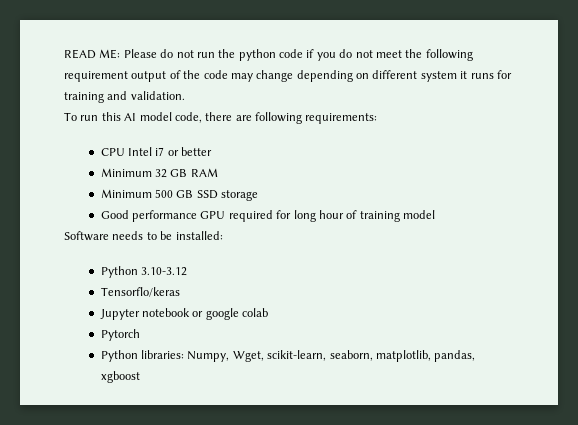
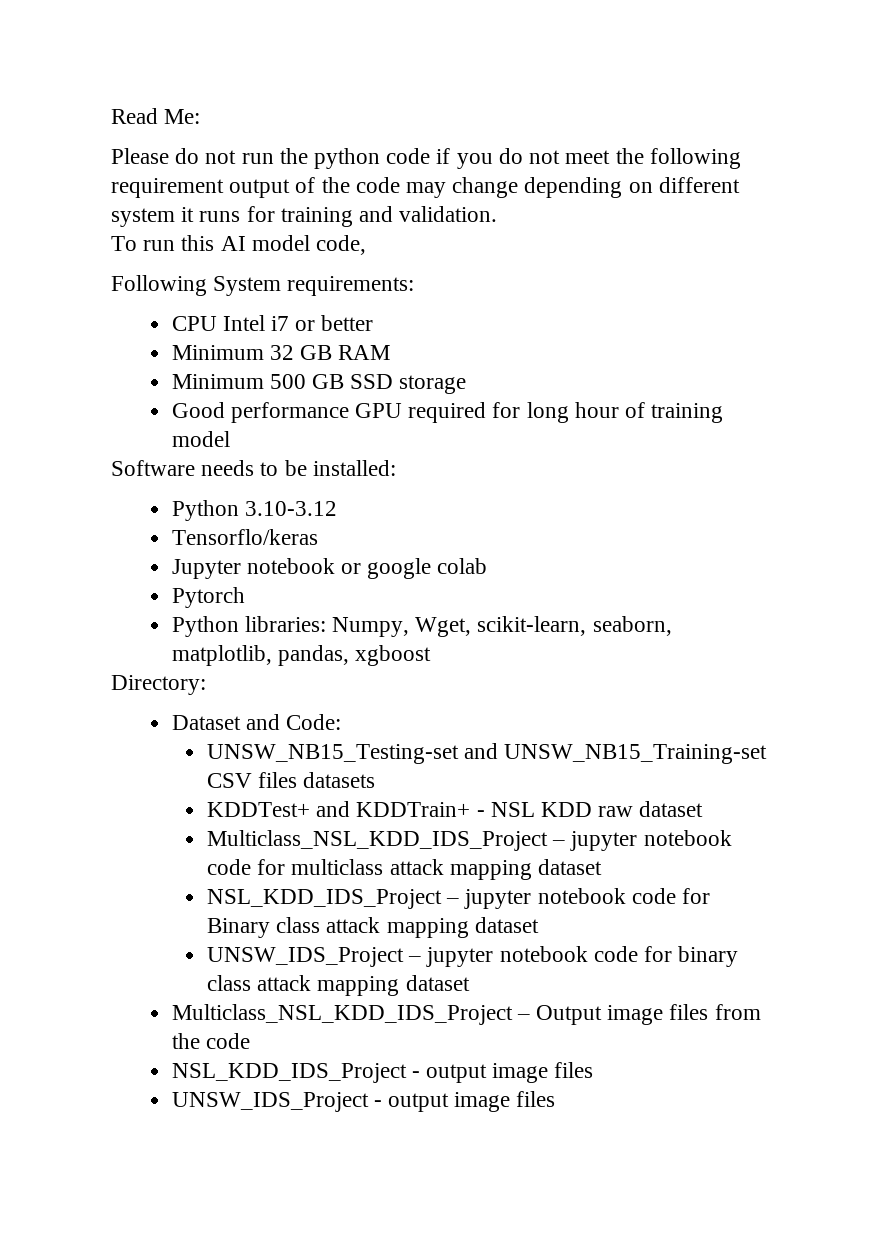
[64,49,121,59] READ ME: -> [111,108,201,124] Read Me: //
[205,112,302,124] there are following -> [111,275,282,296] // Following System
(140, 377) none -> [111,675,206,695] [171,714,342,730] [206,743,768,764] [206,772,376,788] [206,801,704,817] [206,830,732,851] [206,859,603,880] [206,888,711,909] [206,917,539,938] [206,946,739,967] [206,975,470,996] [171,1004,761,1025] [171,1033,250,1049] [171,1062,594,1083] [171,1091,556,1112] // Directory: // Dataset and Code: // UNSW_NB15_Testing-set and UNSW_NB15_Training-set CSV files datasets // KDDTest+ and KDDTrain+ - NSL KDD raw dataset // Multiclass_NSL_KDD_IDS_Project – jupyter notebook code for multiclass attack mapping dataset // NSL_KDD_IDS_Project – jupyter notebook code for Binary class attack mapping dataset // UNSW_IDS_Project – jupyter notebook code for binary class attack mapping dataset // Multiclass_NSL_KDD_IDS_Project – Output image files from the code // NSL_KDD_IDS_Project - output image files // UNSW_IDS_Project - output image files

